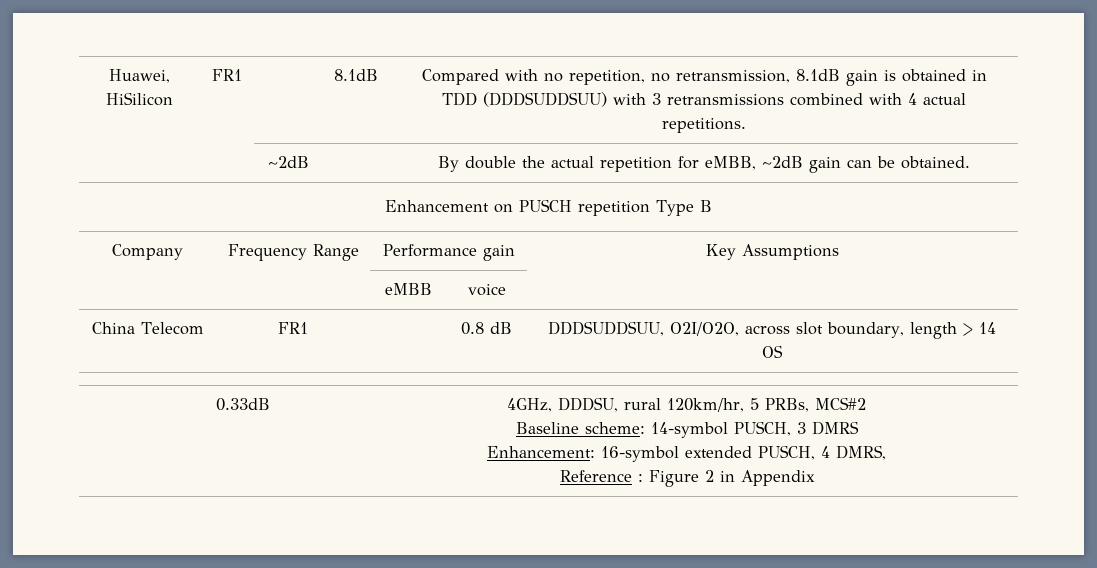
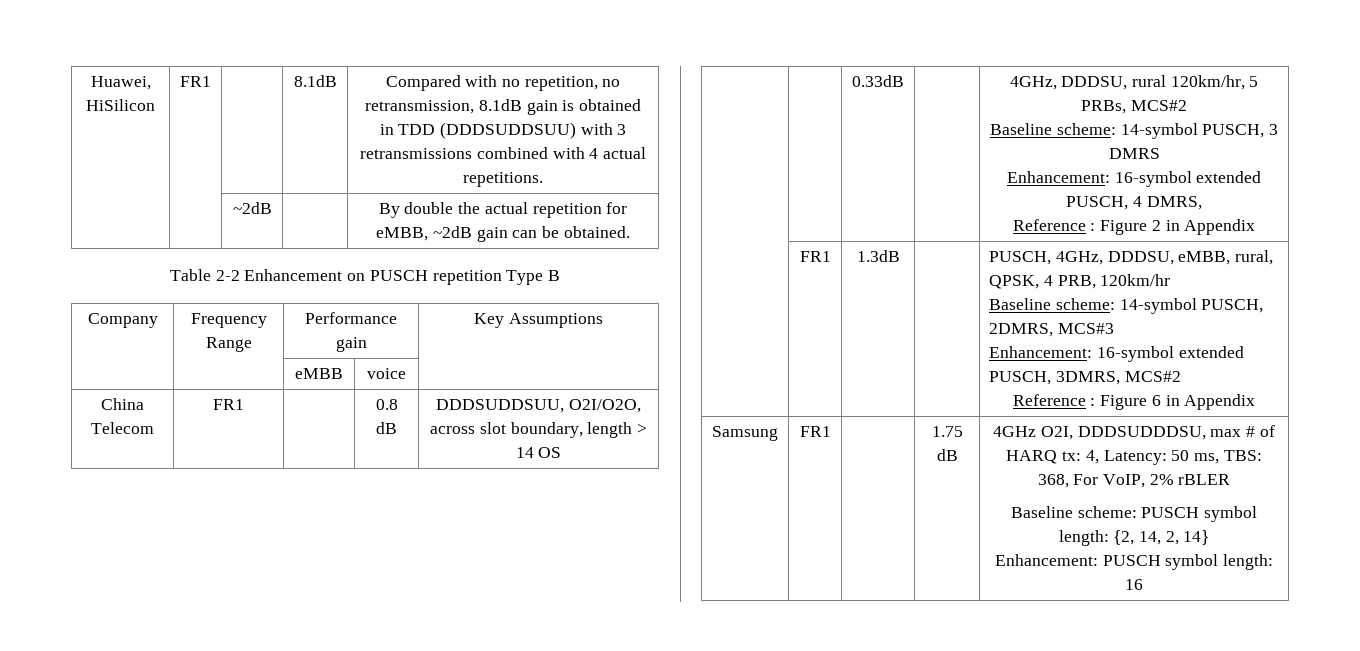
(970, 162) none -> [169,269,240,281] Table 2-2
(815, 478) none -> [799,251,831,262] [856,250,900,262] [989,250,1274,265] [989,274,1171,289] [989,298,1264,314] [989,323,1115,337] [989,346,1244,362] [989,371,1181,385] [1012,394,1256,410] [712,426,778,441] [799,426,831,437] [931,426,963,437] [936,449,958,461] [993,425,1275,440] [1006,450,1262,465] [1037,474,1231,488] [1010,506,1258,522] [1058,530,1210,546] [994,554,1274,570] [1125,579,1143,590] // | FR1 | 1.3dB | | PUSCH, 4GHz, DDDSU, eMBB, rural, QPSK, 4 PRB, 120km/hr // Baseline scheme: 14-symbol PUSCH, 2DMRS, MCS#3 // Enhancement: 16-symbol extended PUSCH, 3DMRS, MCS#2 // Reference : Figure 6 in Appendix // Samsung | FR1 | | 1.75 dB | 4GHz O2I, DDDSUDDDSU, max # of HARQ tx: 4, Latency: 50 ms, TBS: 368, For VoIP, 2% rBLER // Baseline scheme: PUSCH symbol length: {2, 14, 2, 14} // Enhancement: PUSCH symbol length: 16

